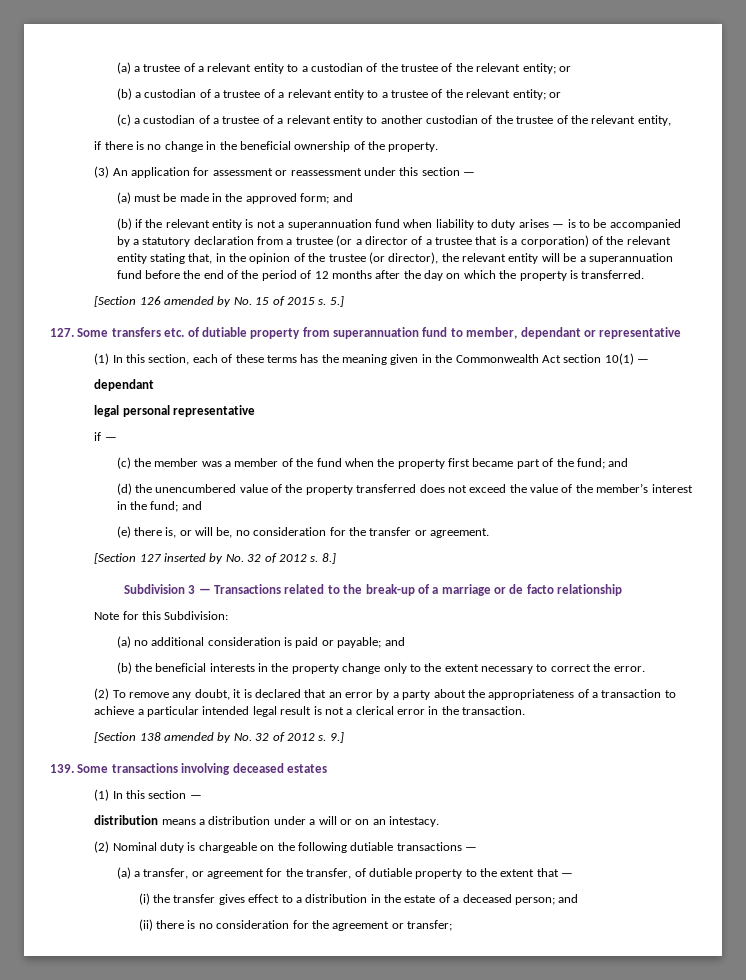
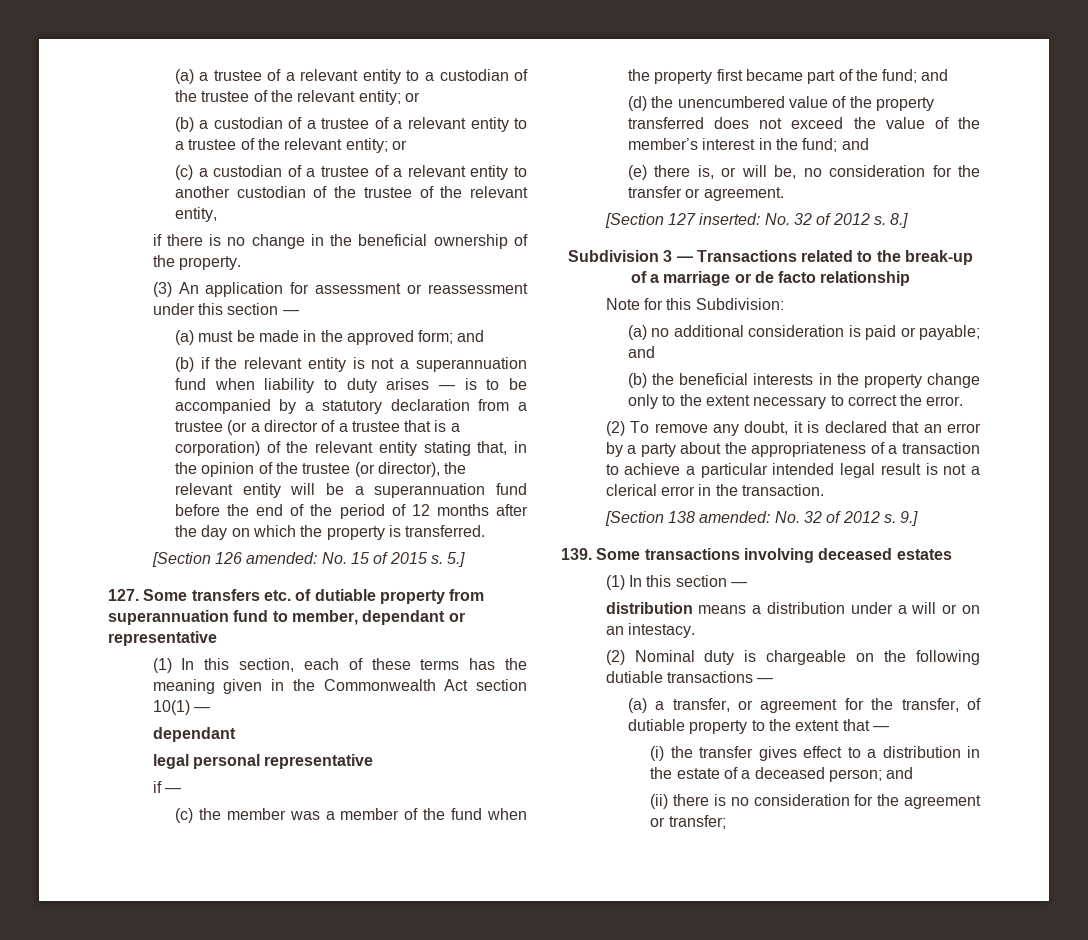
[164,296,232,307] amended by -> [246,552,318,564] amended:
[164,553,224,564] inserted by -> [699,213,761,225] inserted:
[164,732,232,743] amended by -> [699,511,771,523] amended:

